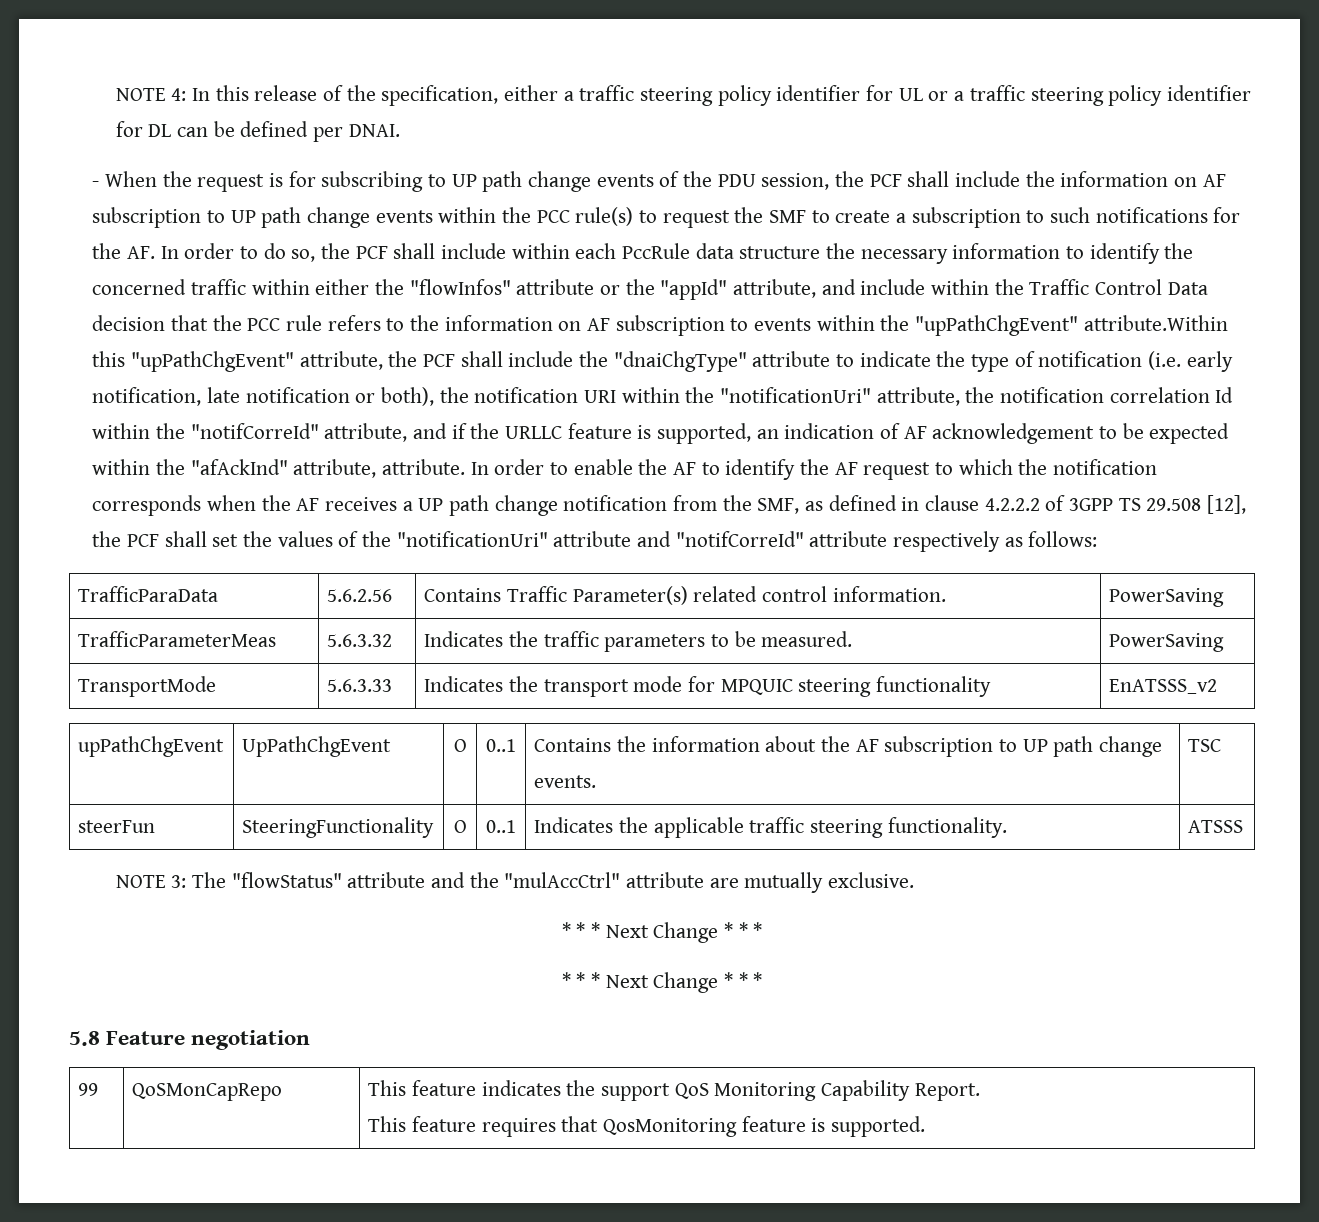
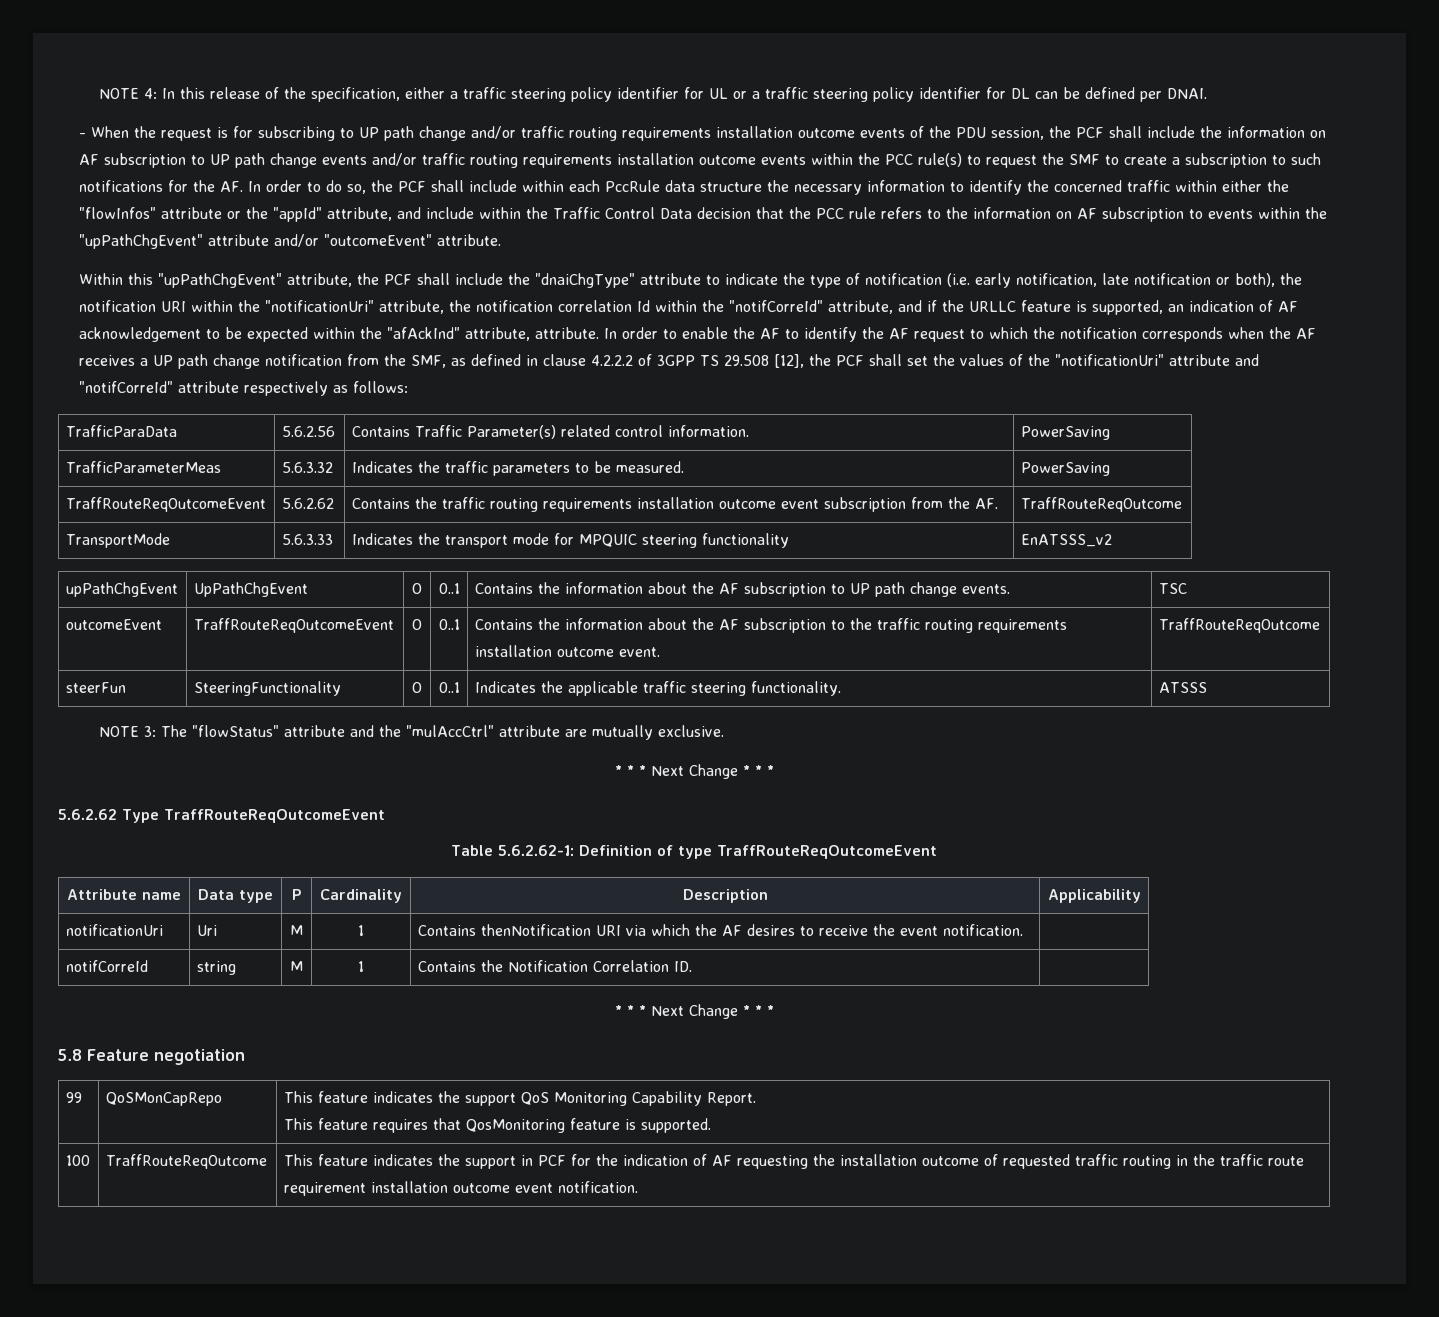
(592, 181) none -> [470,126,855,141] and/or traffic routing requirements installation outcome
(433, 216) none -> [371,153,806,168] and/or traffic routing requirements installation outcome events
[1083,315,1228,331] attribute.Within -> [207,234,501,247] [78,273,123,285] attribute and/or "outcomeEvent" attribute. // Within
(1225, 642) none -> [65,497,266,512] [281,498,334,509] [351,497,998,512] [1020,497,1182,512] // TraffRouteReqOutcomeEvent | 5.6.2.62 | Contains the traffic routing requirements installation outcome event subscription from the AF. | TraffRouteReqOutcome
(1222, 745) none -> [65,619,162,630] [193,618,394,633] [412,619,422,630] [438,619,460,630] [474,618,1067,633] [474,645,660,657] [1158,618,1320,633] // outcomeEvent | TraffRouteReqOutcomeEvent | O | 0..1 | Contains the information about the AF subscription to the traffic routing requirements installation outcome event. | TraffRouteReqOutcome
(763, 930) none -> [58,809,385,823] [450,845,938,859] [67,889,181,900] [198,889,273,903] [292,889,301,900] [320,889,402,903] [682,889,768,903] [1047,889,1141,903] [65,924,163,936] [196,925,217,936] [290,925,303,936] [358,925,364,936] [417,924,1023,936] [65,960,148,972] [196,961,236,975] [290,961,303,972] [358,961,364,972] [417,960,692,972] // 5.6.2.62 Type TraffRouteReqOutcomeEvent // Table 5.6.2.62-1: Definition of type TraffRouteReqOutcomeEvent // Attribute name | Data type | P | Cardinality | Description | Applicability // notificationUri | Uri | M | 1 | Contains thenNotification URI via which the AF desires to receive the event notification. | // notifCorreId | string | M | 1 | Contains the Notification Correlation ID. |
(925, 1126) none -> [65,1155,90,1166] [105,1154,267,1169] [283,1154,1304,1169] [283,1181,638,1196] // 100 | TraffRouteReqOutcome | This feature indicates the support in PCF for the indication of AF requesting the installation outcome of requested traffic routing in the traffic route requirement installation outcome event notification.

